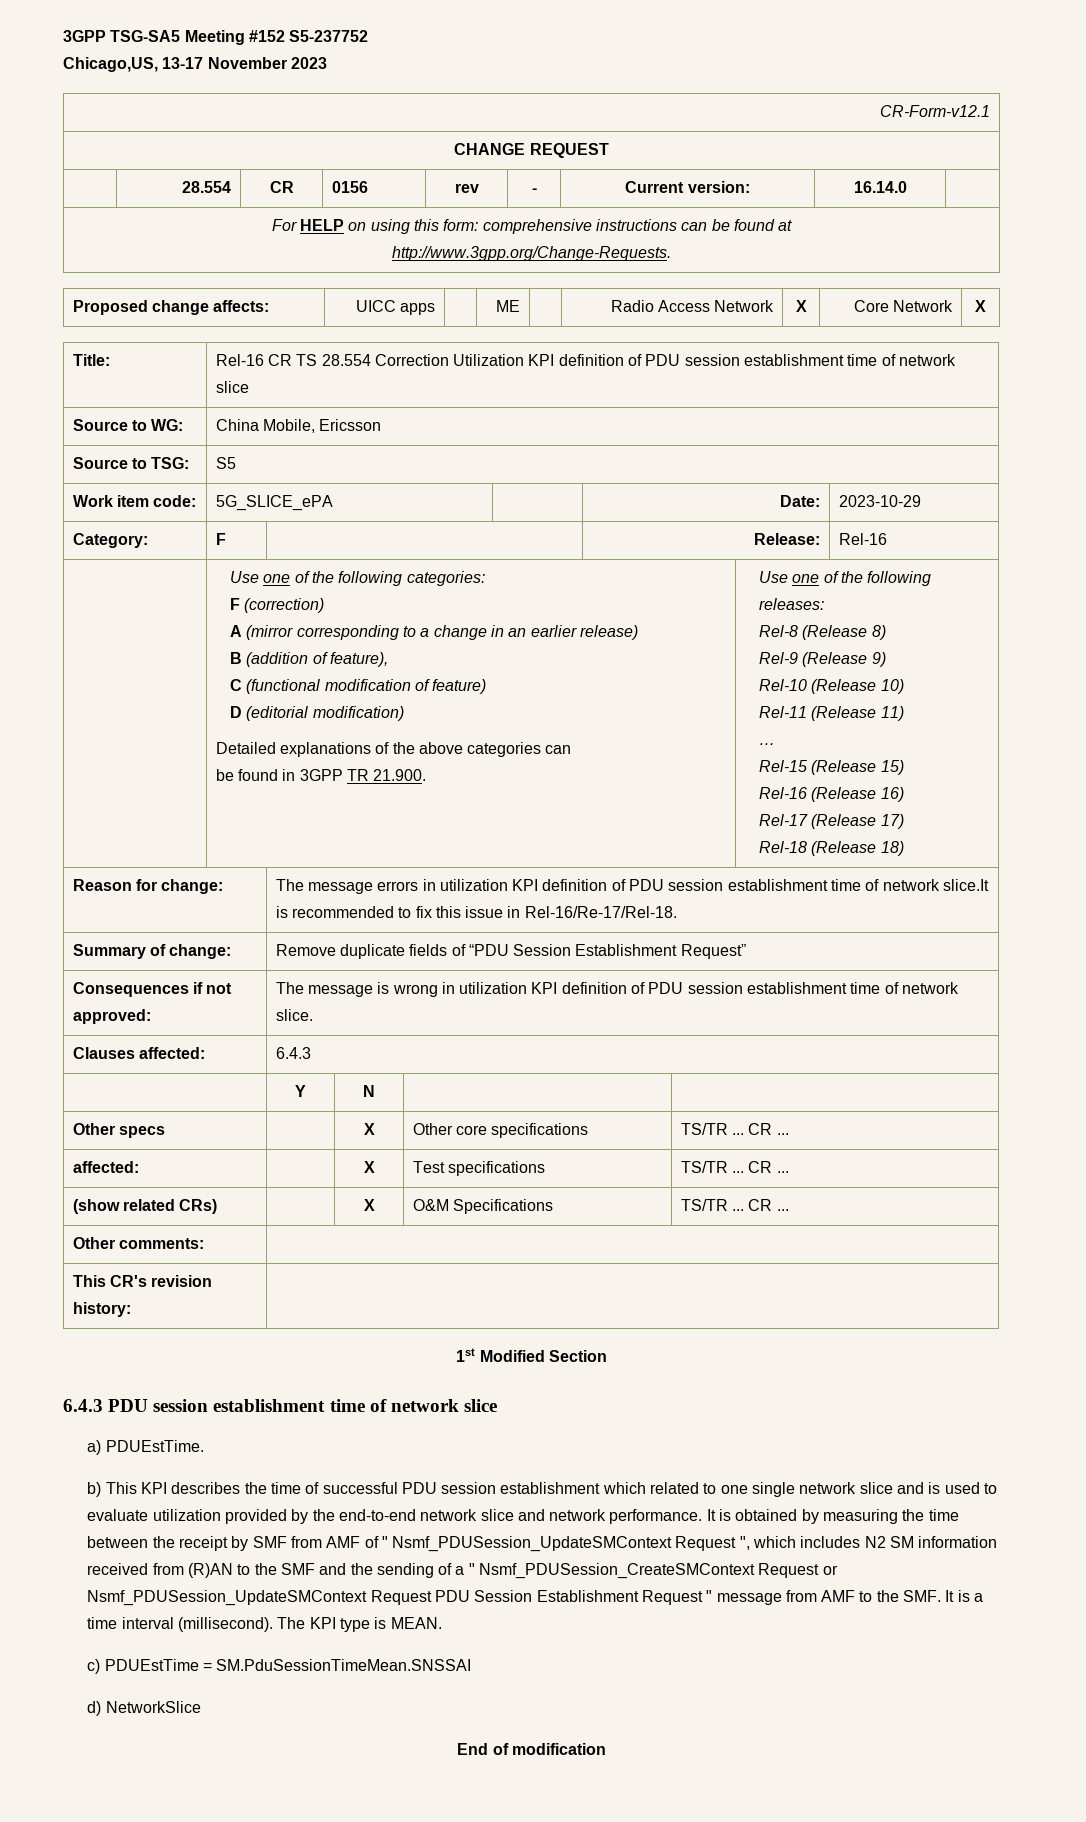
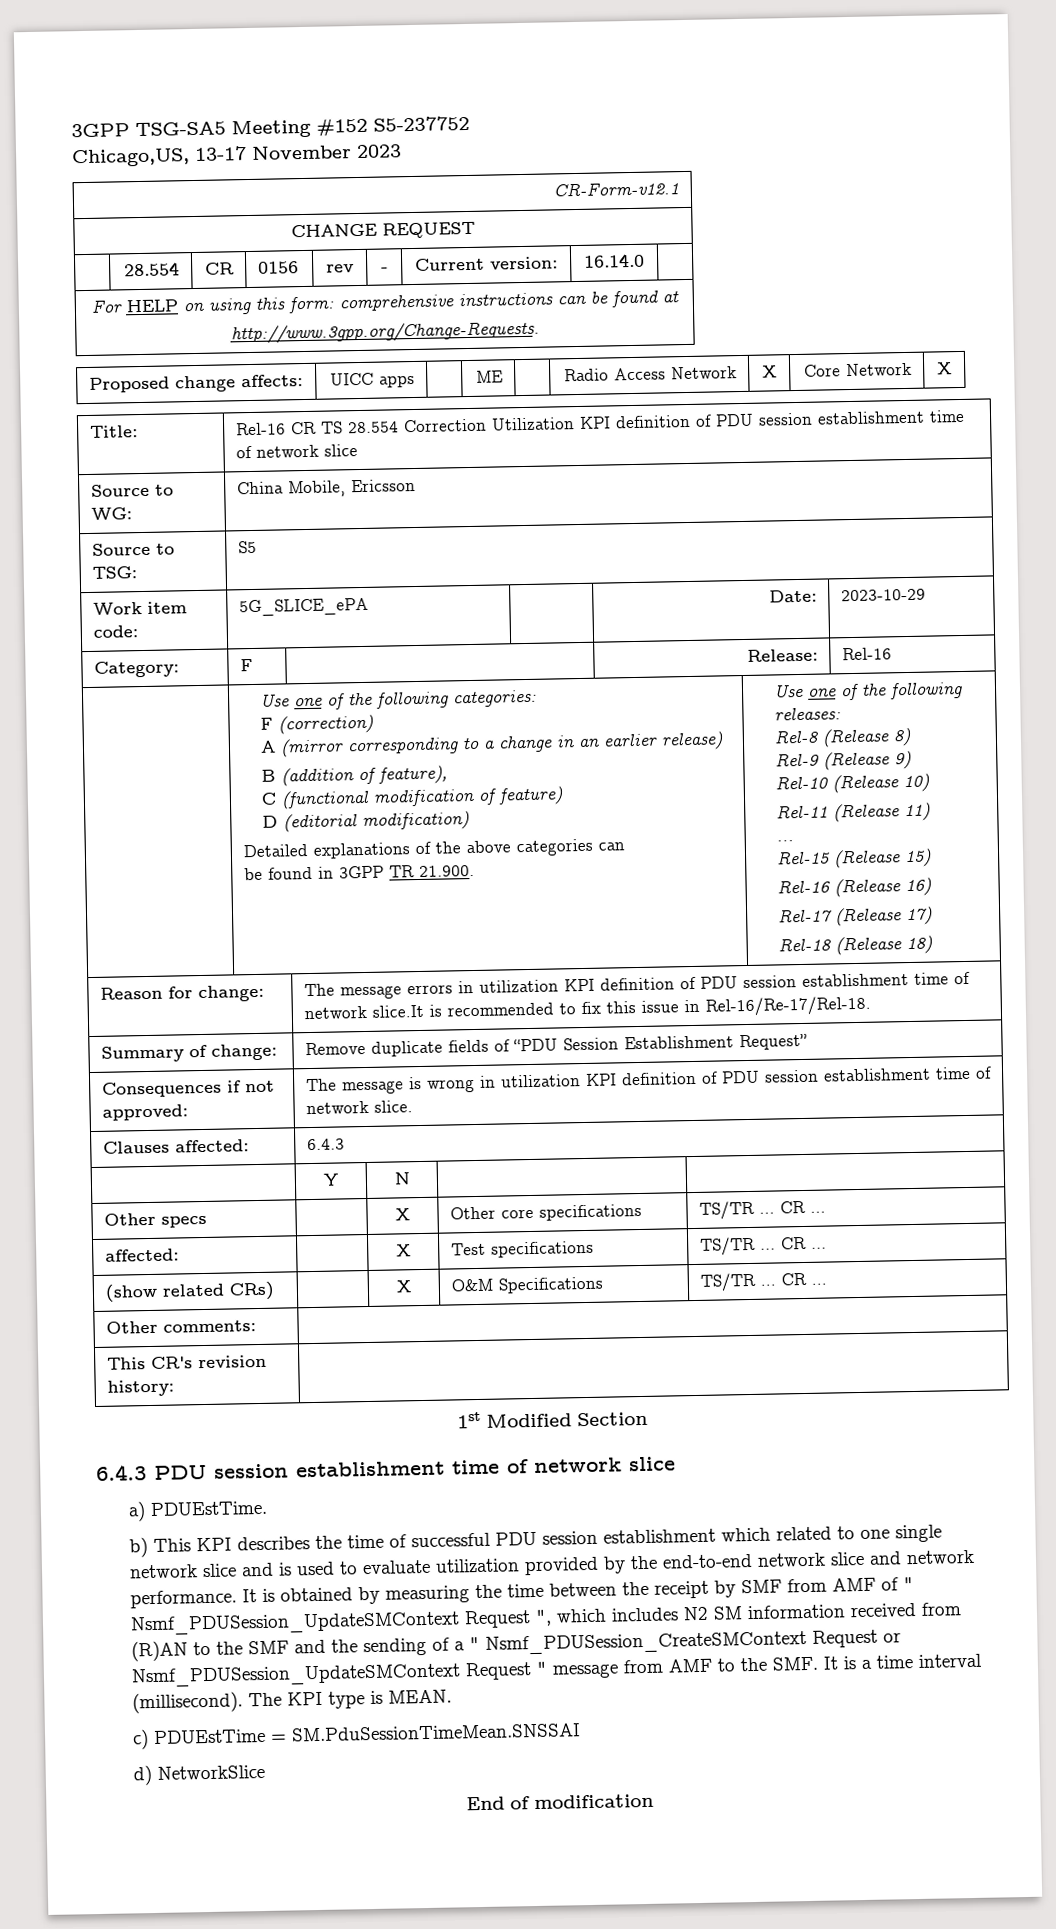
[434,1590,703,1605] PDU Session Establishment Request -> (533, 1671) none

